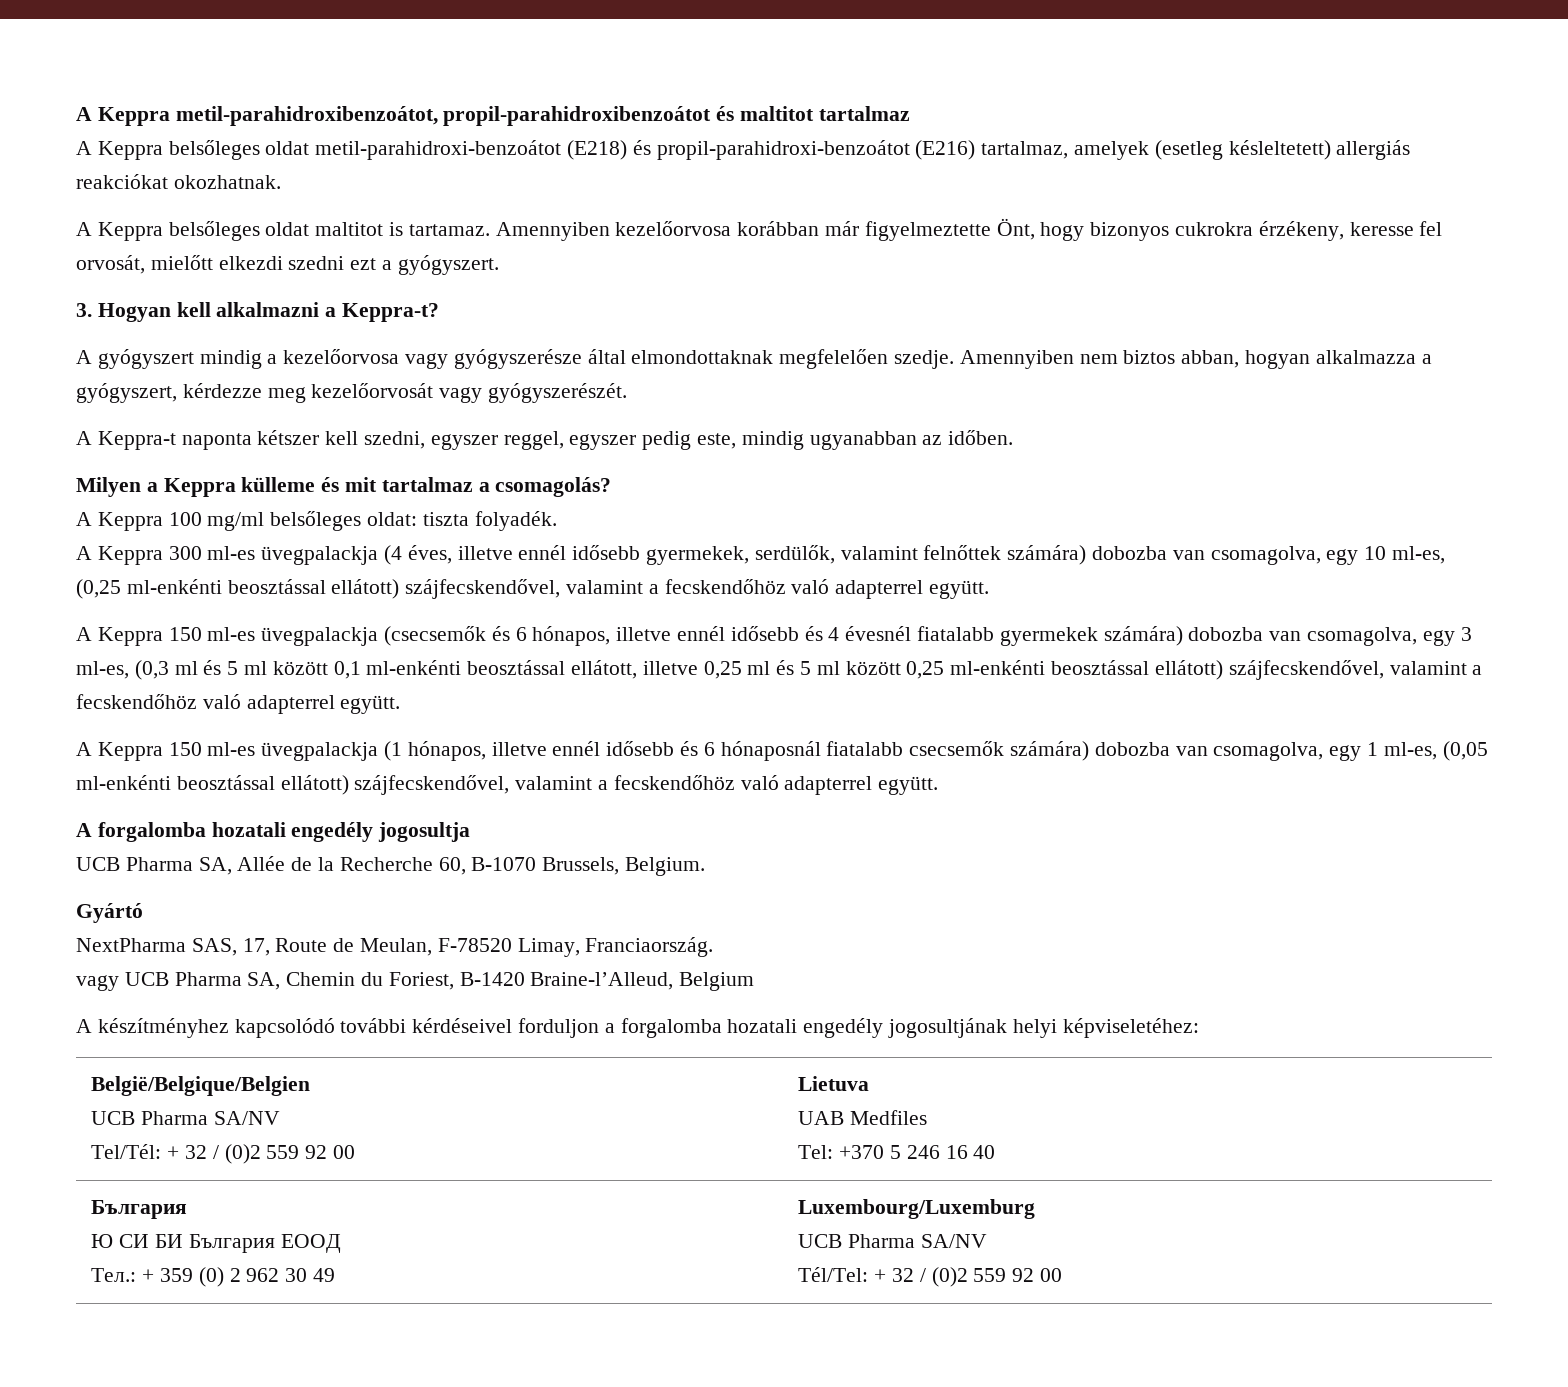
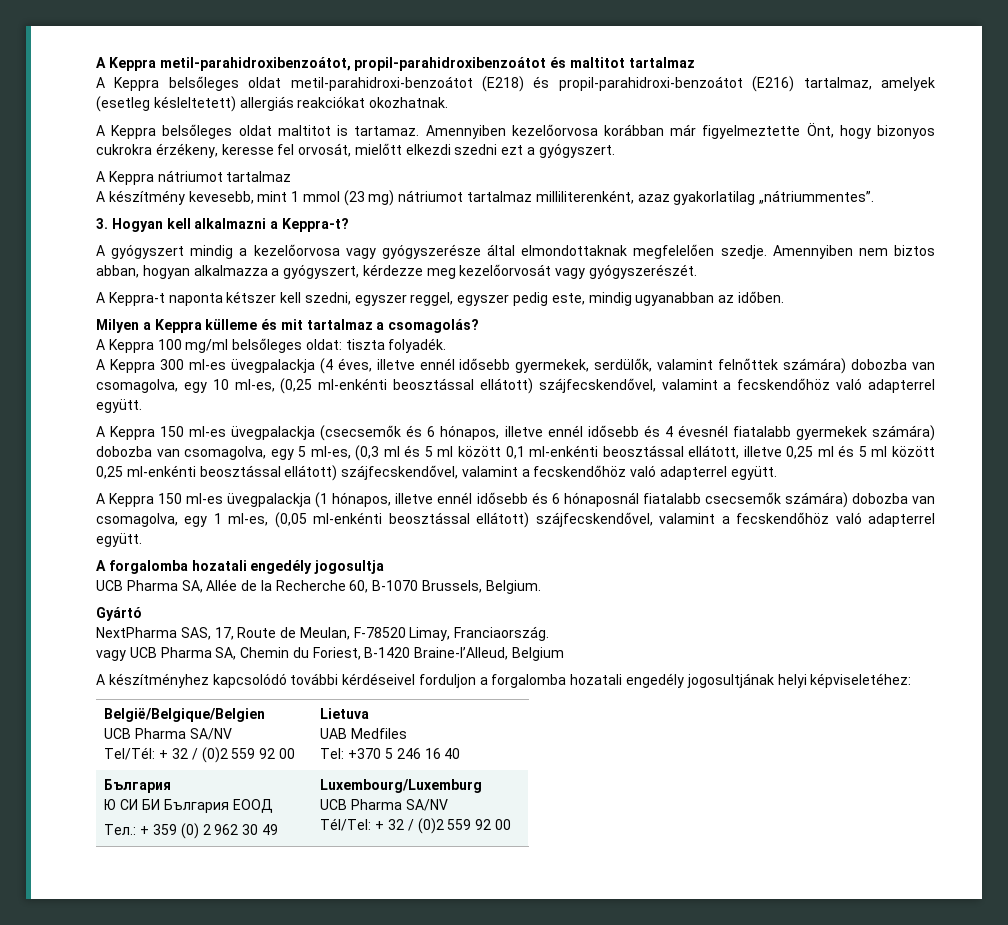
(499, 265) none -> [96,170,292,185] [96,190,875,206] // A Keppra nátriumot tartalmaz // A készítmény kevesebb, mint 1 mmol (23 mg) nátriumot tartalmaz milliliterenként, azaz gyakorlatilag „nátriummentes”.
[1460,627,1472,641] 3 -> [298,446,307,457] 5

